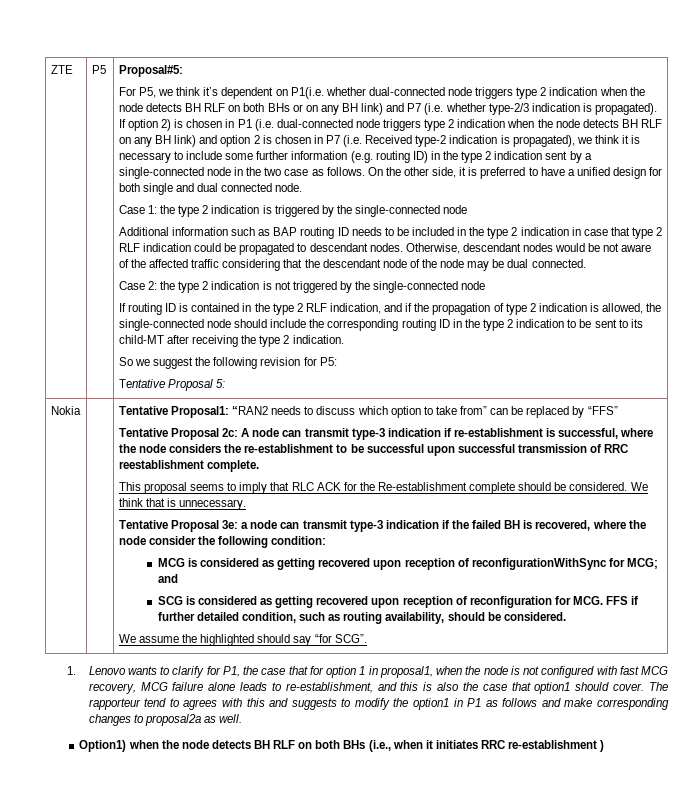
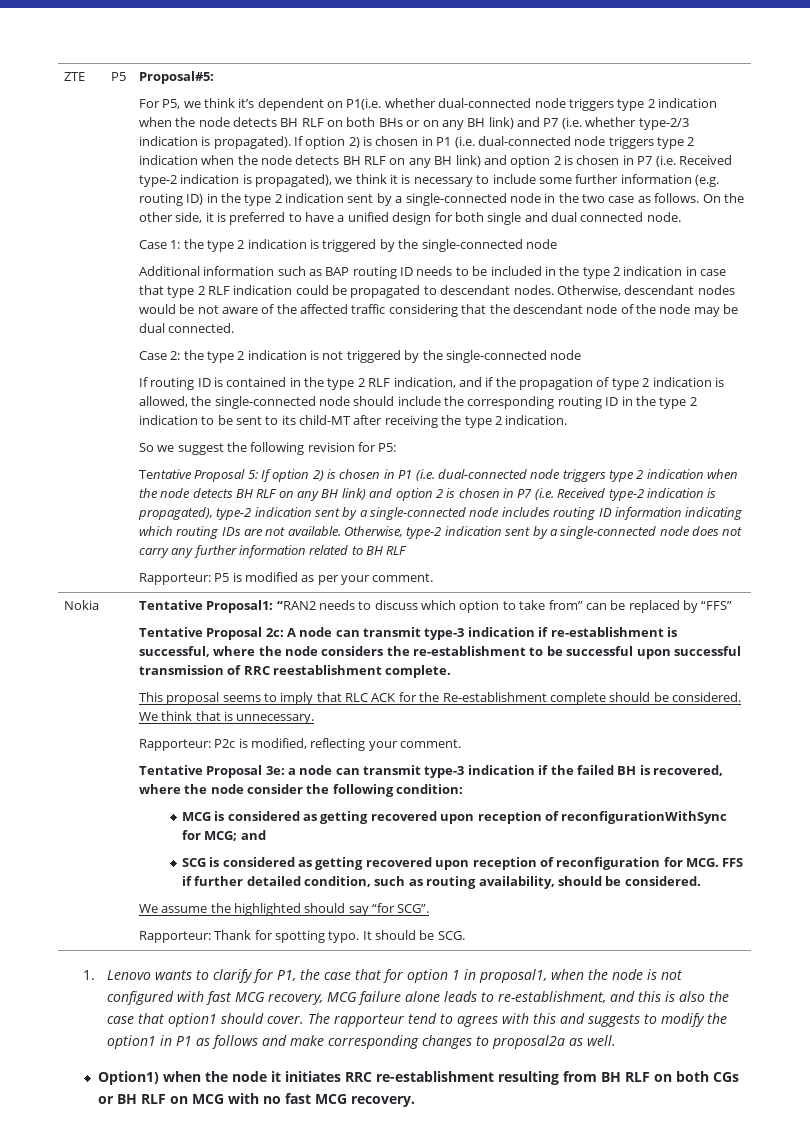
(226, 383) none -> [260,469,739,482] [138,488,717,501] [137,507,743,520] [138,526,743,539] [138,545,408,558] [138,572,434,585] If option 2) is chosen in P1 (i.e. dual-connected node triggers type 2 indication when the node detects BH RLF on any BH link) and option 2 is chosen in P7 (i.e. Received type-2 indication is propagated), type-2 indication sent by a single-connected node includes routing ID information indicating which routing IDs are not available. Otherwise, type-2 indication sent by a single-connected node does not carry any further information related to BH RLF // Rapporteur: P5 is modified as per your comment.
(247, 504) none -> [138,738,462,751] // Rapporteur: P2c is modified, reflecting your comment.
(367, 638) none -> [138,930,465,943] // Rapporteur: Thank for spotting typo. It should be SCG.
[211,740,605,752] detects BH RLF on both BHs (i.e., when it initiates RRC re-establishment ) -> [270,1071,739,1085] [97,1093,415,1107] it initiates RRC re-establishment resulting from BH RLF on both CGs or BH RLF on MCG with no fast MCG recovery.

